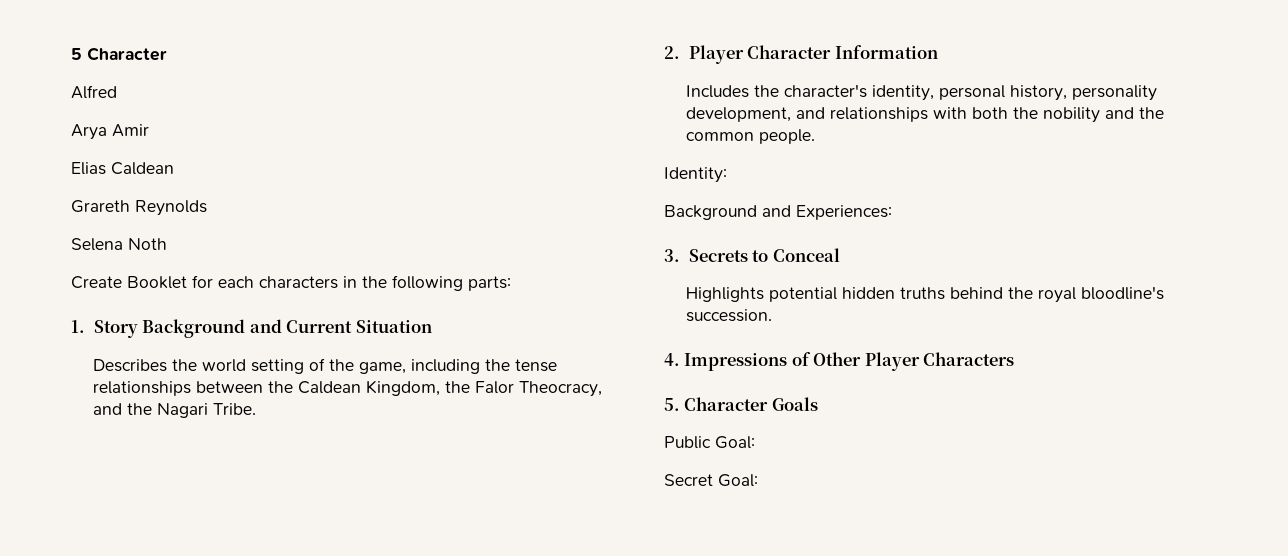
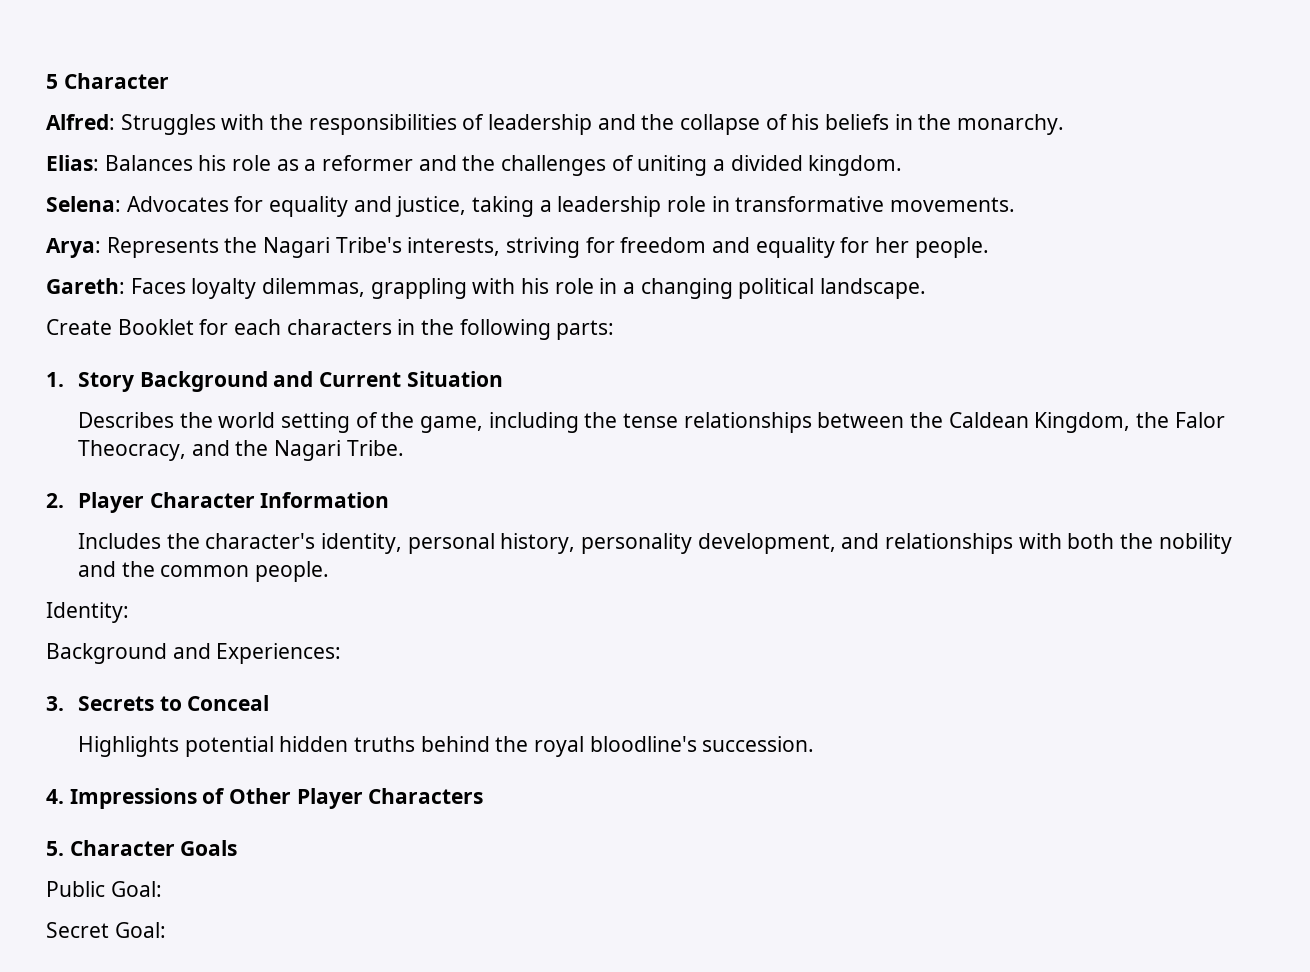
[71,85,117,99] [71,124,149,140] [71,162,174,175] [71,200,207,216] [71,238,167,251] Alfred // Arya Amir // Elias Caldean // Grareth Reynolds // Selena Noth -> [46,114,1065,135] [46,155,903,176] [46,196,1016,217] [46,237,989,258] [46,278,927,299] Alfred: Struggles with the responsibilities of leadership and the collapse of his beliefs in the monarchy. // Elias: Balances his role as a reformer and the challenges of uniting a divided kingdom. // Selena: Advocates for equality and justice, taking a leadership role in transformative movements. // Arya: Represents the Nagari Tribe's interests, striving for freedom and equality for her people. // Gareth: Faces loyalty dilemmas, grappling with his role in a changing political landscape.

